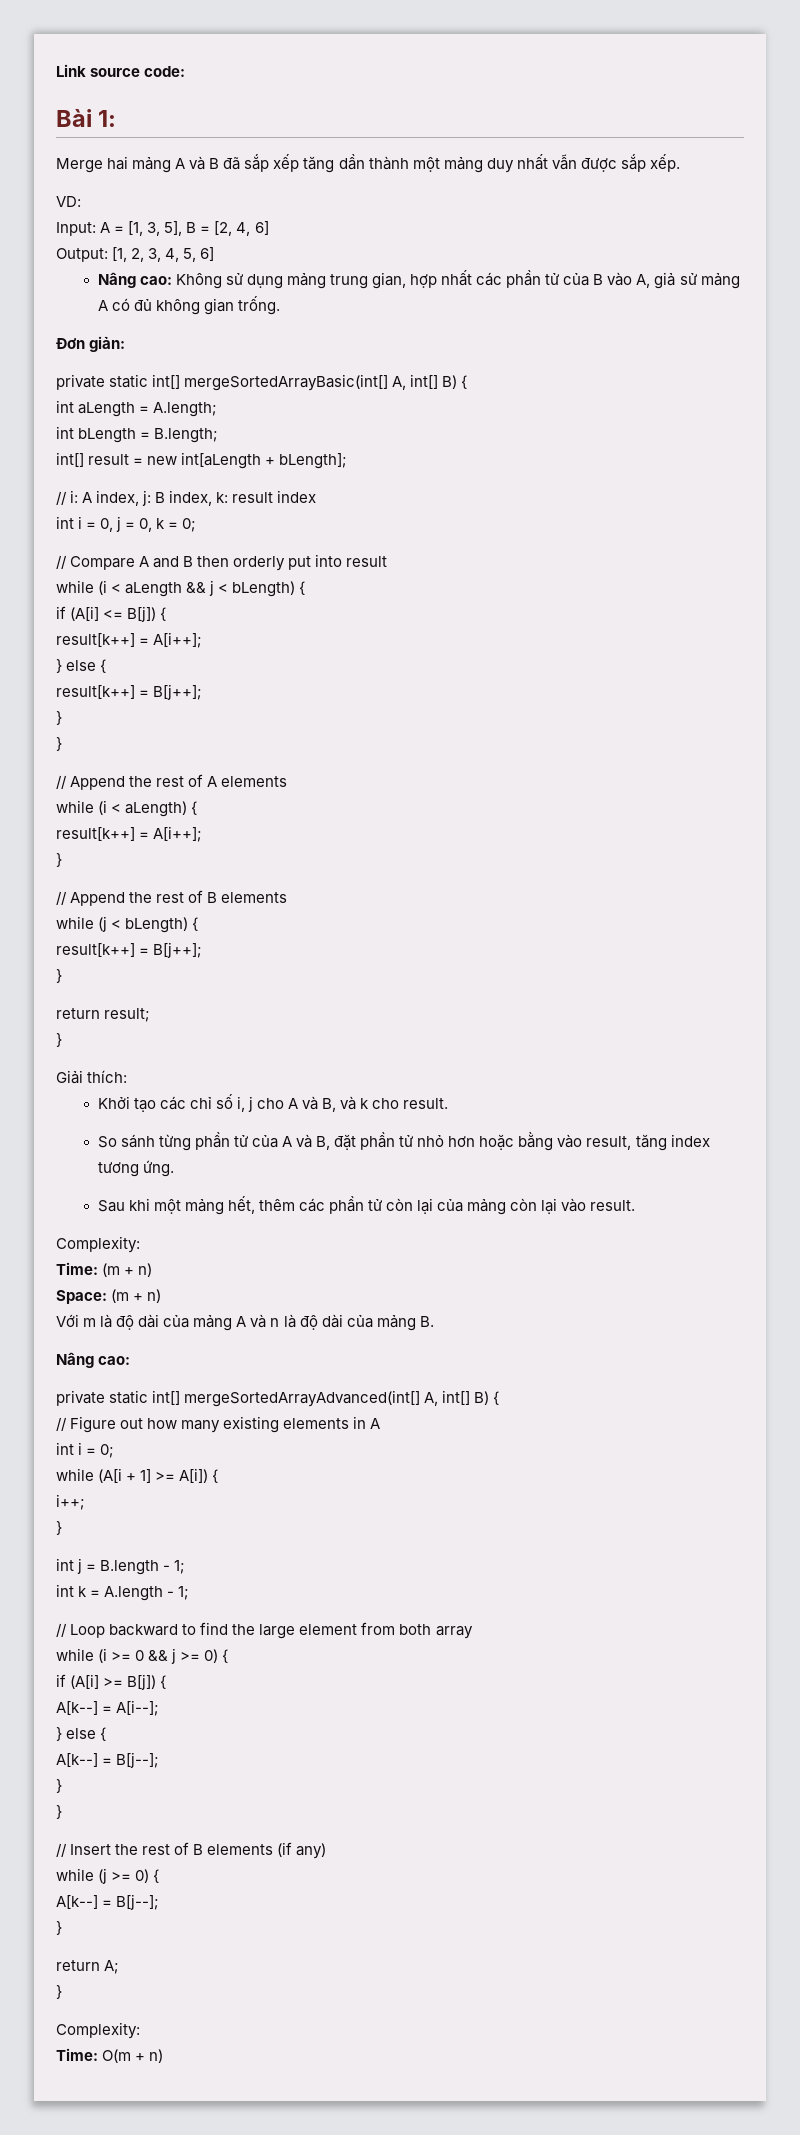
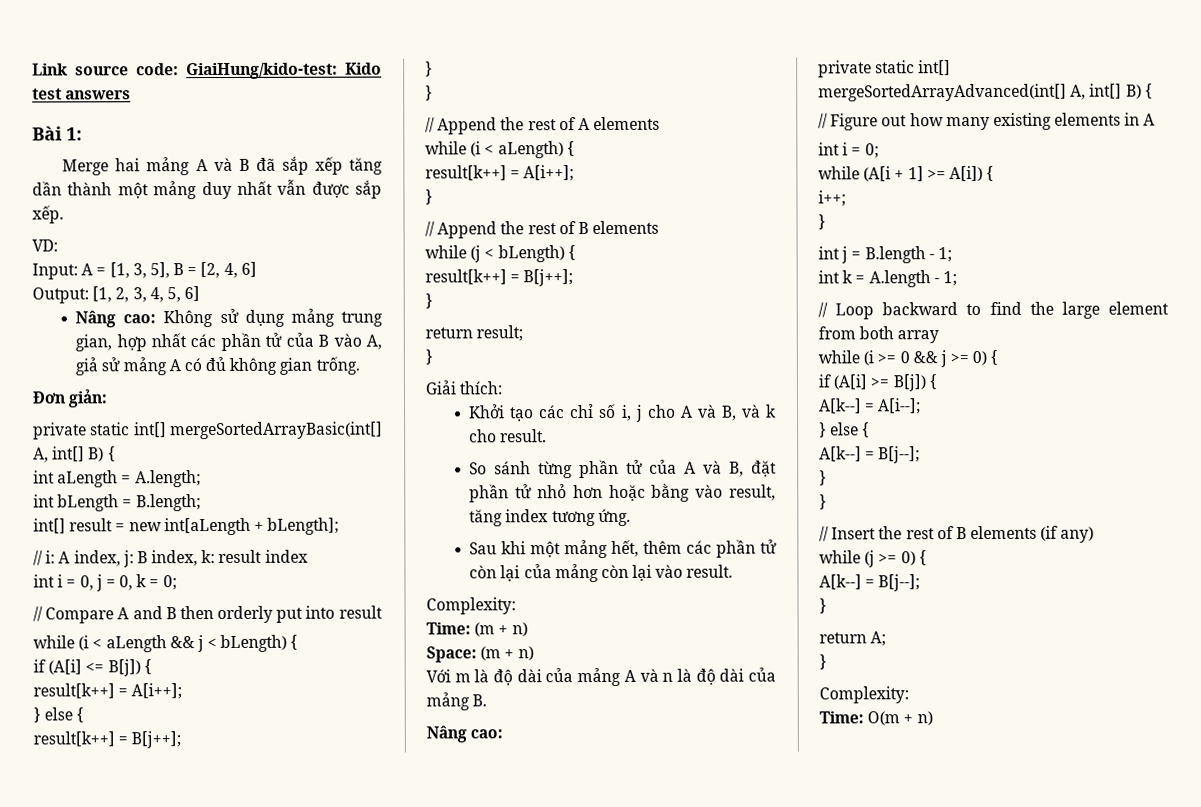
(186, 71) none -> [186,62,382,80] [32,88,132,100] GiaiHung/kido-test: Kido test answers

